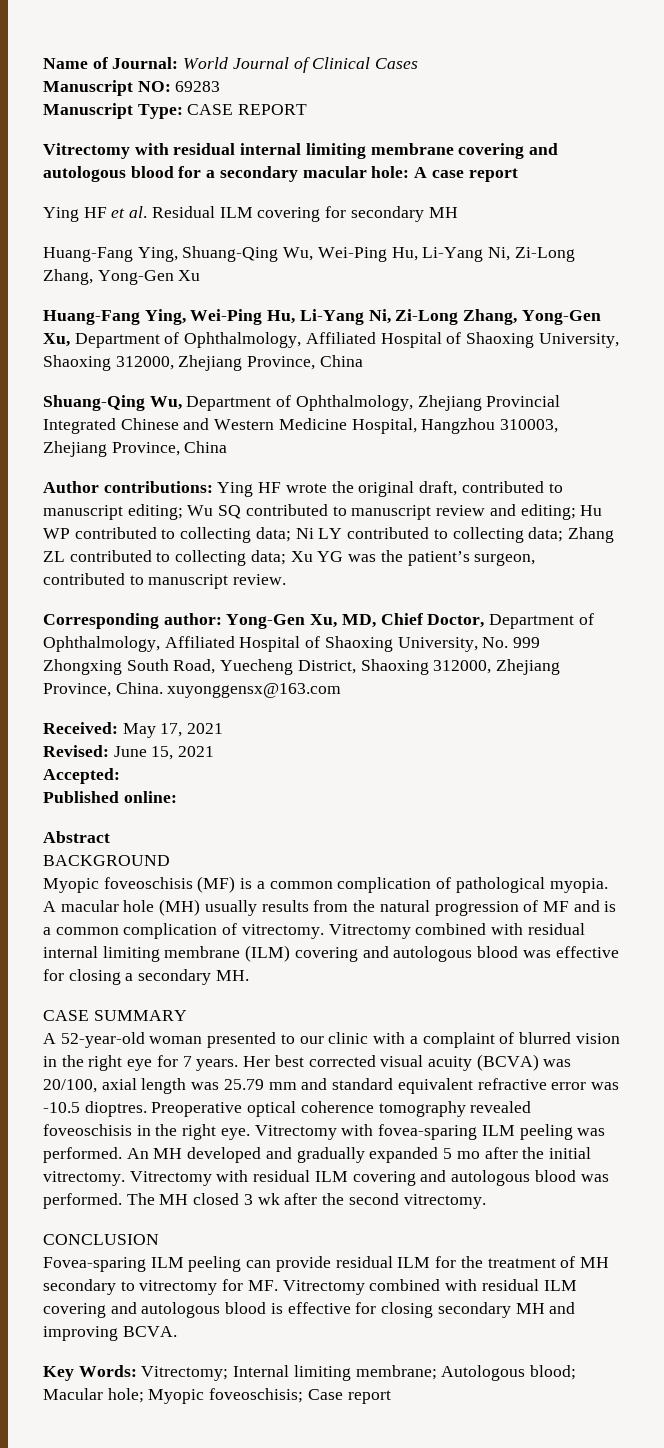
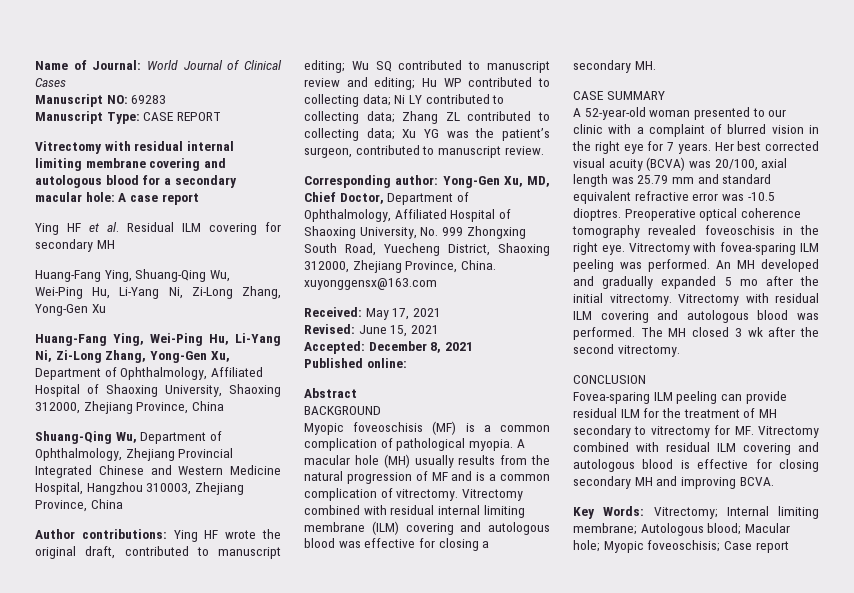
(120, 776) none -> [368,341,473,353] December 8, 2021

